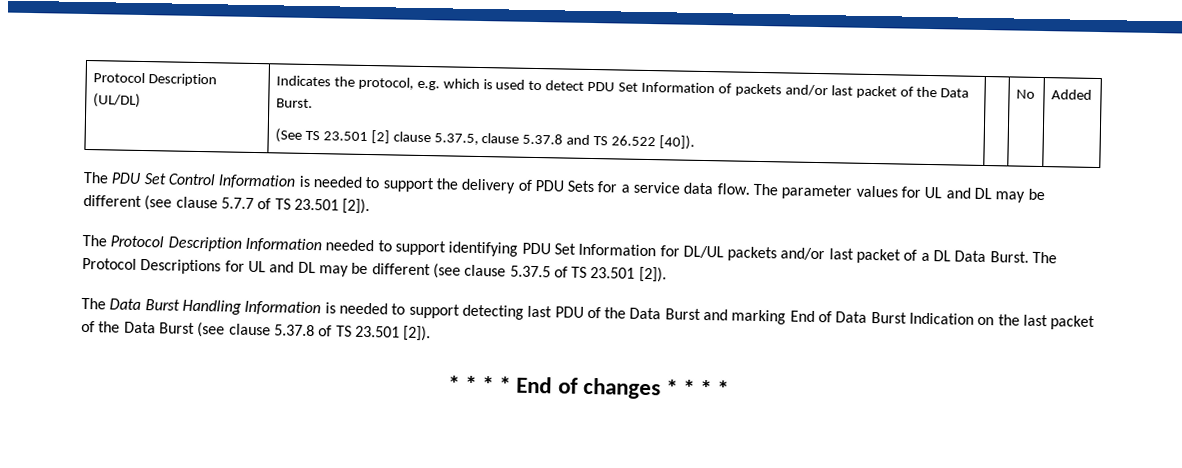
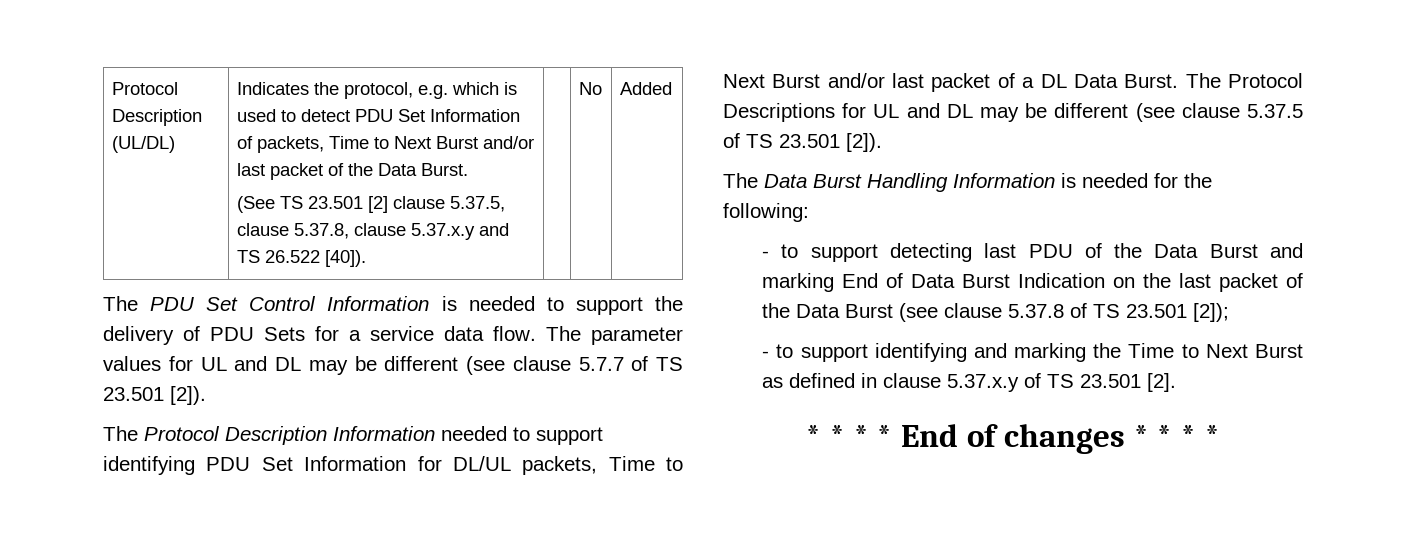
[734,83,782,97] packets -> [256,136,478,153] packets, Time to Next Burst
[522,133,564,145] 5.37.8 -> [293,223,475,240] 5.37.8, clause 5.37.x.y
[727,246,778,262] packets -> [522,456,683,475] [723,74,821,88] packets, Time to Next Burst
(388, 308) none -> [1154,173,1212,188] [723,203,809,222] [762,251,770,258] for the following: // -
[403,325,432,342] [2]). -> [1193,303,1230,322] [762,343,1303,362] [762,373,1177,392] [2]); // - to support identifying and marking the Time to Next Burst as defined in clause 5.37.x.y of TS 23.501 [2].

